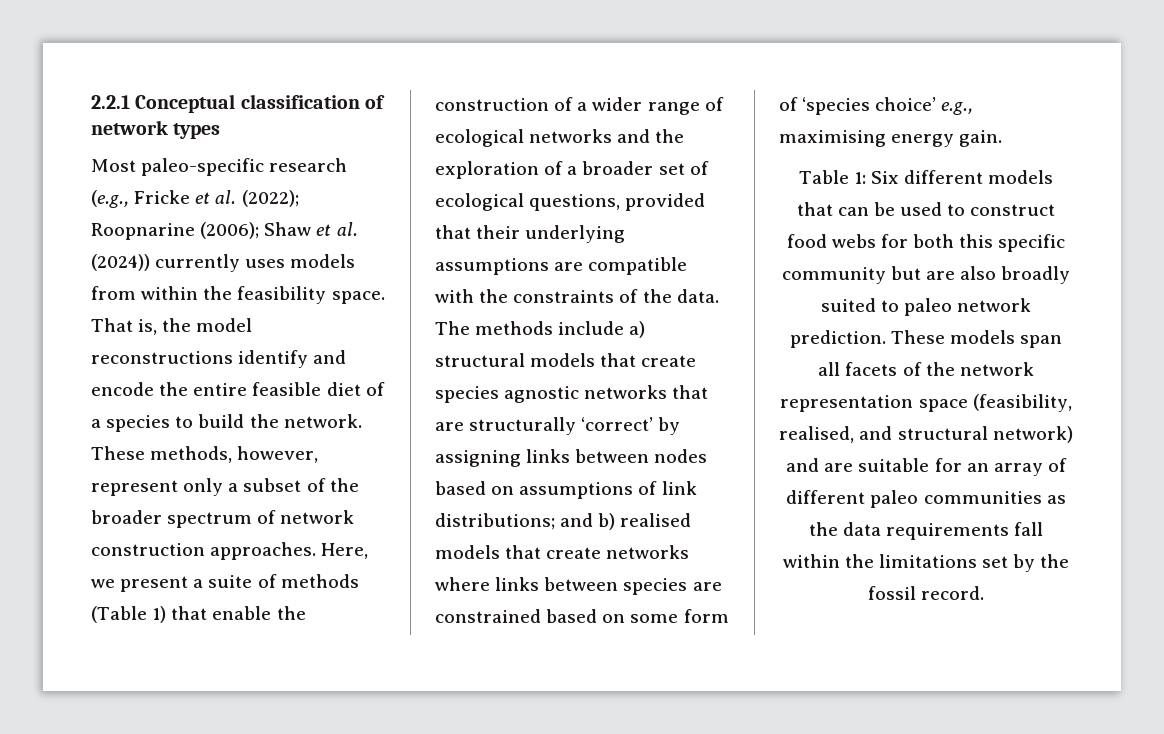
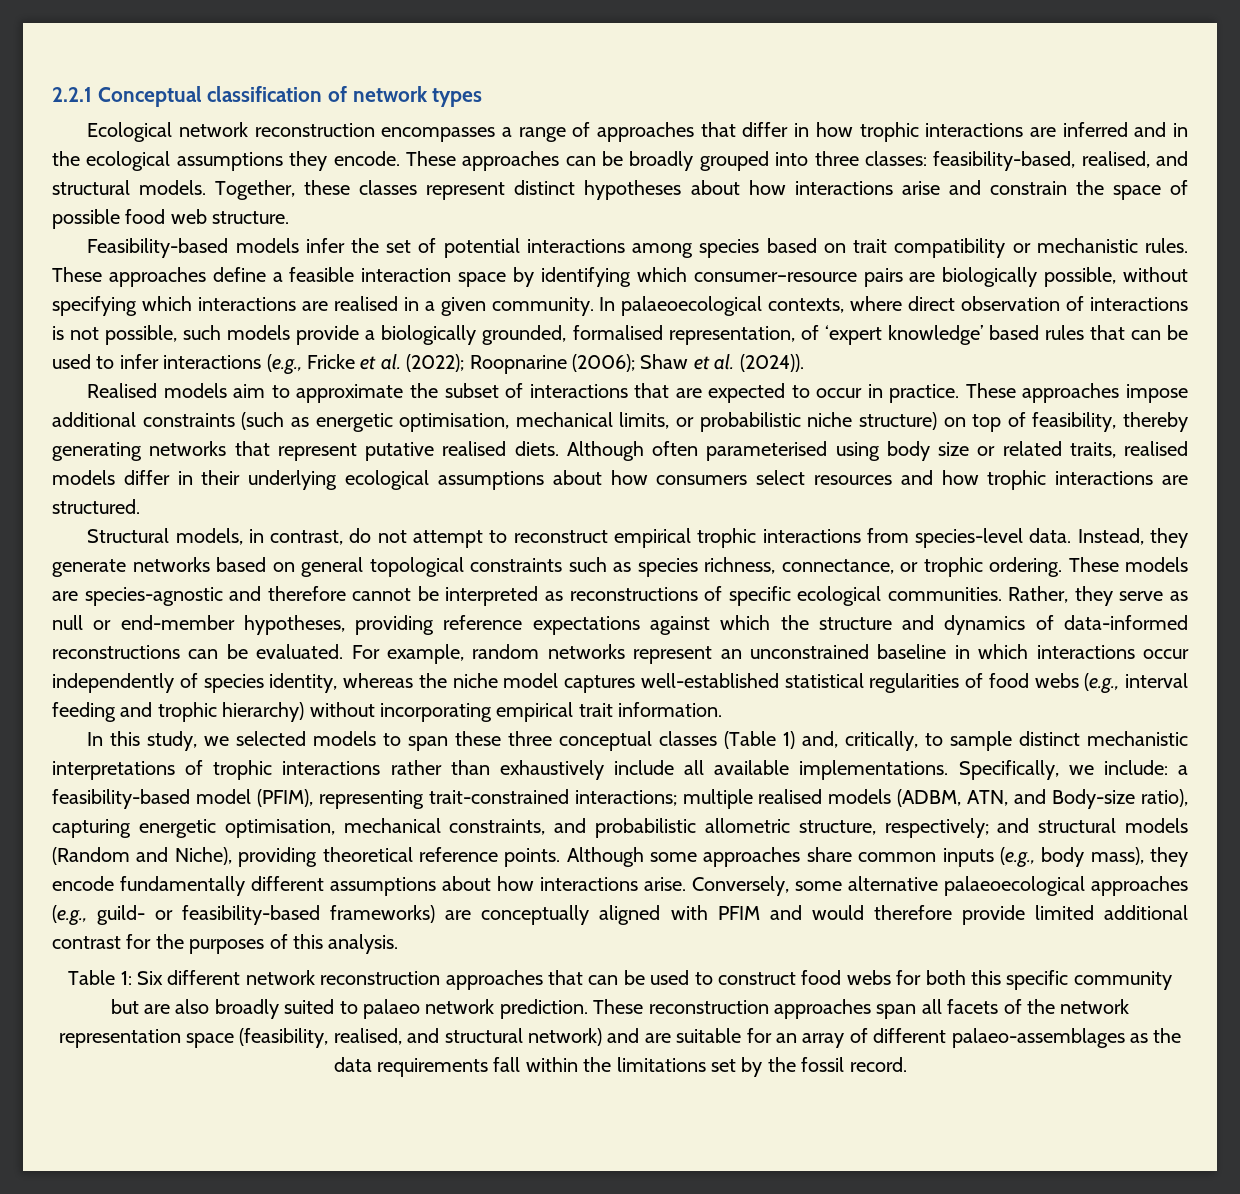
[91,158,348,176] Most paleo-specific research -> [87,122,1188,142] [52,151,1188,171] [52,180,1188,200] [52,209,290,229] [87,238,1188,258] [52,267,1188,287] [52,296,1188,316] [52,325,1188,345] [52,354,262,369] Ecological network reconstruction encompasses a range of approaches that differ in how trophic interactions are inferred and in the ecological assumptions they encode. These approaches can be broadly grouped into three classes: feasibility-based, realised, and structural models. Together, these classes represent distinct hypotheses about how interactions arise and constrain the space of possible food web structure. // Feasibility-based models infer the set of potential interactions among species based on trait compatibility or mechanistic rules. These approaches define a feasible interaction space by identifying which consumer–resource pairs are biologically possible, without specifying which interactions are realised in a given community. In palaeoecological contexts, where direct observation of interactions is not possible, such models provide a biologically grounded, formalised representation, of ‘expert knowledge’ based rules that can be used to infer interactions
[91,254,356,272] [91,286,385,304] [91,318,253,335] [91,350,347,368] [91,382,385,396] [91,414,362,432] [91,446,319,463] [91,478,359,496] [91,510,355,528] [91,542,369,560] [91,574,359,592] [91,606,306,623] [435,97,724,115] [435,129,685,147] [435,161,709,179] [435,193,706,211] [435,225,626,243] [435,257,688,275] [435,289,719,303] [435,321,646,338] [435,353,697,367] [435,385,709,403] [435,417,681,435] [435,449,708,467] [435,481,697,499] [435,513,692,530] [435,545,690,559] [435,577,722,595] [435,609,729,623] [779,97,974,115] [779,130,1003,147] (2024)) currently uses models from within the feasibility space. That is, the model reconstructions identify and encode the entire feasible diet of a species to build the network. These methods, however, represent only a subset of the broader spectrum of network construction approaches. Here, we present a suite of methods (Table 1) that enable the construction of a wider range of ecological networks and the exploration of a broader set of ecological questions, provided that their underlying assumptions are compatible with the constraints of the data. The methods include a) structural models that create species agnostic networks that are structurally ‘correct’ by assigning links between nodes based on assumptions of link distributions; and b) realised models that create networks where links between species are constrained based on some form of ‘species choice’ e.g., maximising energy gain. -> [739,354,804,372] [87,383,1188,403] [52,412,1188,432] [52,441,1188,461] [52,470,1188,490] [52,499,140,514] [87,528,1188,548] [52,557,1188,577] [52,586,1188,606] [52,615,1188,635] [52,644,1189,664] [52,673,1188,694] [52,702,723,722] [87,731,1189,751] [52,760,1188,780] [52,789,1189,809] [52,818,1189,838] [52,847,1188,868] [52,876,1188,896] [52,905,1189,926] [52,934,399,954] (2024)). // Realised models aim to approximate the subset of interactions that are expected to occur in practice. These approaches impose additional constraints (such as energetic optimisation, mechanical limits, or probabilistic niche structure) on top of feasibility, thereby generating networks that represent putative realised diets. Although often parameterised using body size or related traits, realised models differ in their underlying ecological assumptions about how consumers select resources and how trophic interactions are structured. // Structural models, in contrast, do not attempt to reconstruct empirical trophic interactions from species-level data. Instead, they generate networks based on general topological constraints such as species richness, connectance, or trophic ordering. These models are species-agnostic and therefore cannot be interpreted as reconstructions of specific ecological communities. Rather, they serve as null or end-member hypotheses, providing reference expectations against which the structure and dynamics of data-informed reconstructions can be evaluated. For example, random networks represent an unconstrained baseline in which interactions occur independently of species identity, whereas the niche model captures well-established statistical regularities of food webs (e.g., interval feeding and trophic hierarchy) without incorporating empirical trait information. // In this study, we selected models to span these three conceptual classes (Table 1) and, critically, to sample distinct mechanistic interpretations of trophic interactions rather than exhaustively include all available implementations. Specifically, we include: a feasibility-based model (PFIM), representing trait-constrained interactions; multiple realised models (ADBM, ATN, and Body-size ratio), capturing energetic optimisation, mechanical constraints, and probabilistic allometric structure, respectively; and structural models (Random and Niche), providing theoretical reference points. Although some approaches share common inputs (e.g., body mass), they encode fundamentally different assumptions about how interactions arise. Conversely, some alternative palaeoecological approaches (e.g., guild- or feasibility-based frameworks) are conceptually aligned with PFIM and would therefore provide limited additional contrast for the purposes of this analysis.
[988,170,1054,184] models -> [245,970,543,990] network reconstruction approaches
[904,298,953,316] paleo -> [362,999,420,1019] palaeo
[950,330,1016,344] models -> [648,999,871,1019] reconstruction approaches
[870,490,1042,508] paleo communities -> [951,1028,1125,1048] palaeo-assemblages

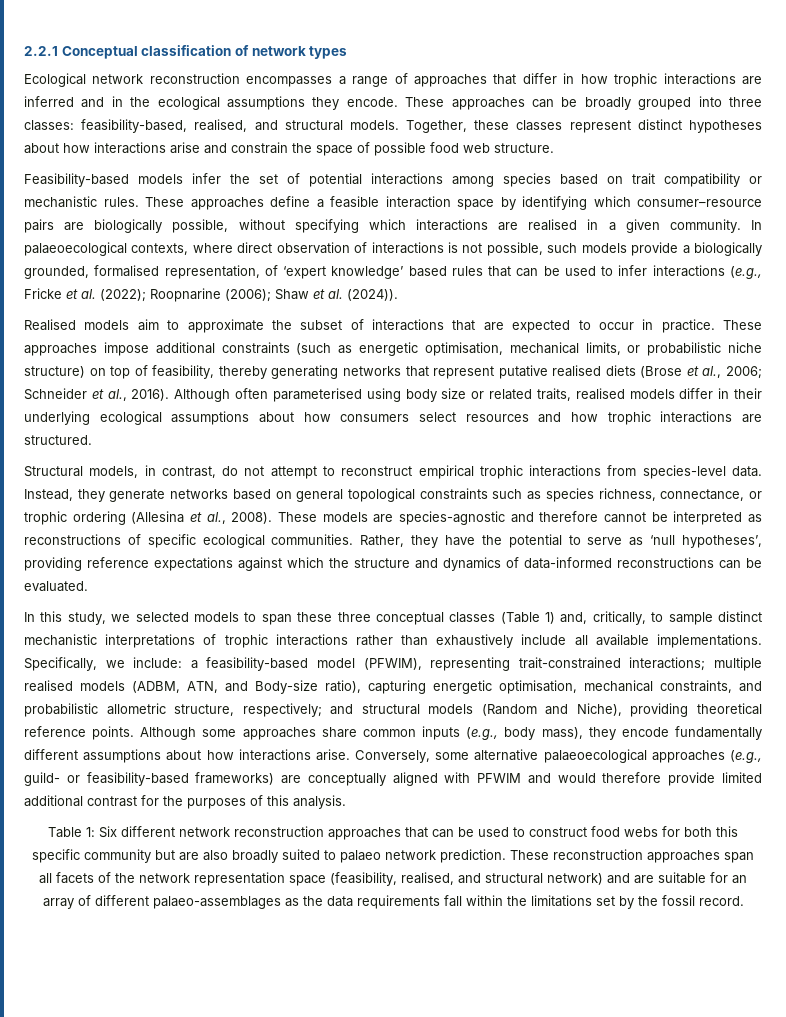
[514,441,559,456] diets. -> [605,365,762,379] [24,388,170,401] diets (Brose et al., 2006; Schneider et al., 2016).
[989,557,1062,577] ordering. -> [72,511,273,525] ordering (Allesina et al., 2008).
[1119,591,1188,601] [52,615,345,635] serve as null or end-member hypotheses, -> [444,534,762,548] have the potential to serve as ‘null hypotheses’,
[351,644,1189,664] [52,673,1188,694] [52,702,723,722] For example, random networks represent an unconstrained baseline in which interactions occur independently of species identity, whereas the niche model captures well-established statistical regularities of food webs (e.g., interval feeding and trophic hierarchy) without incorporating empirical trait information. -> (88, 586) none
[256,789,313,807] (PFIM), -> [363,658,422,670] (PFWIM),
[717,906,760,920] PFIM -> [477,773,522,783] PFWIM

